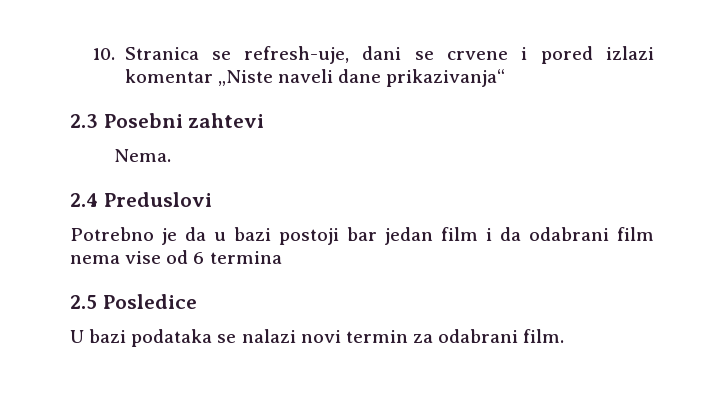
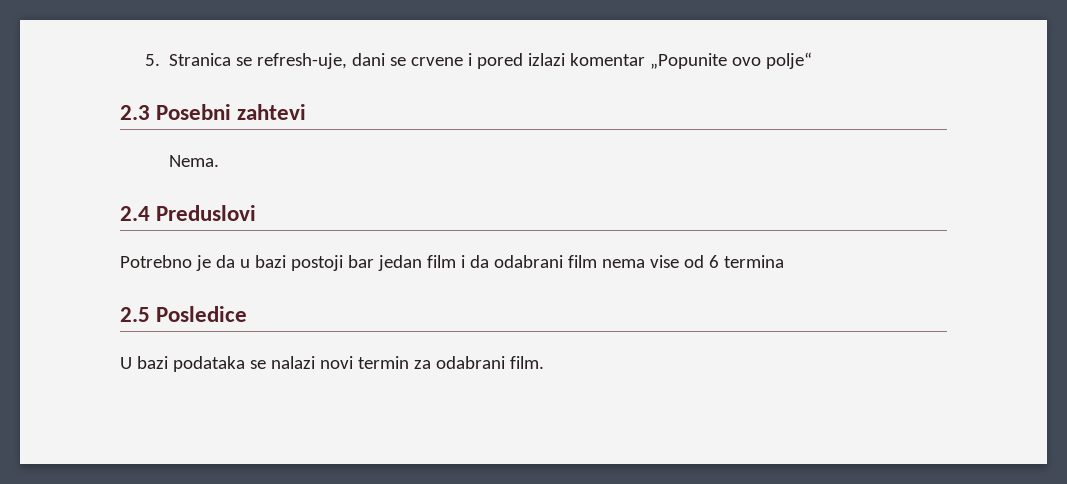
[92,48,116,60] 10. -> [144,54,160,66] 5.
[217,69,506,87] „Niste naveli dane prikazivanja“ -> [650,52,813,69] „Popunite ovo polje“

